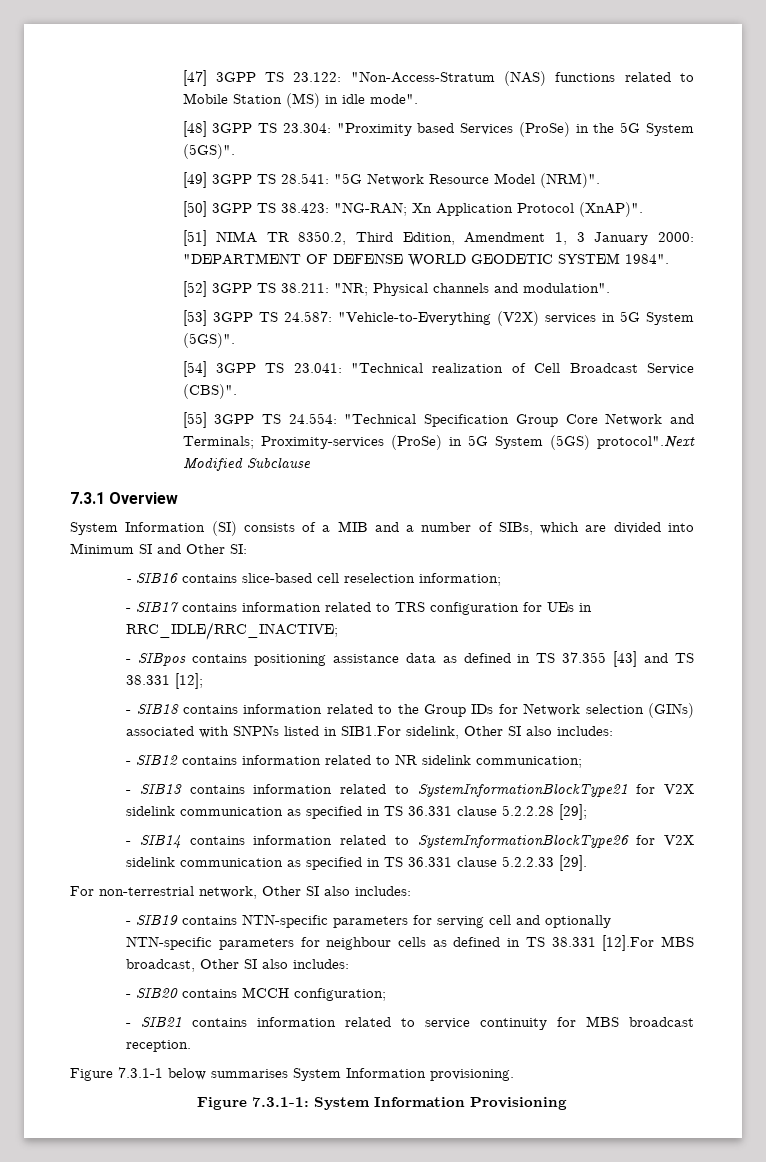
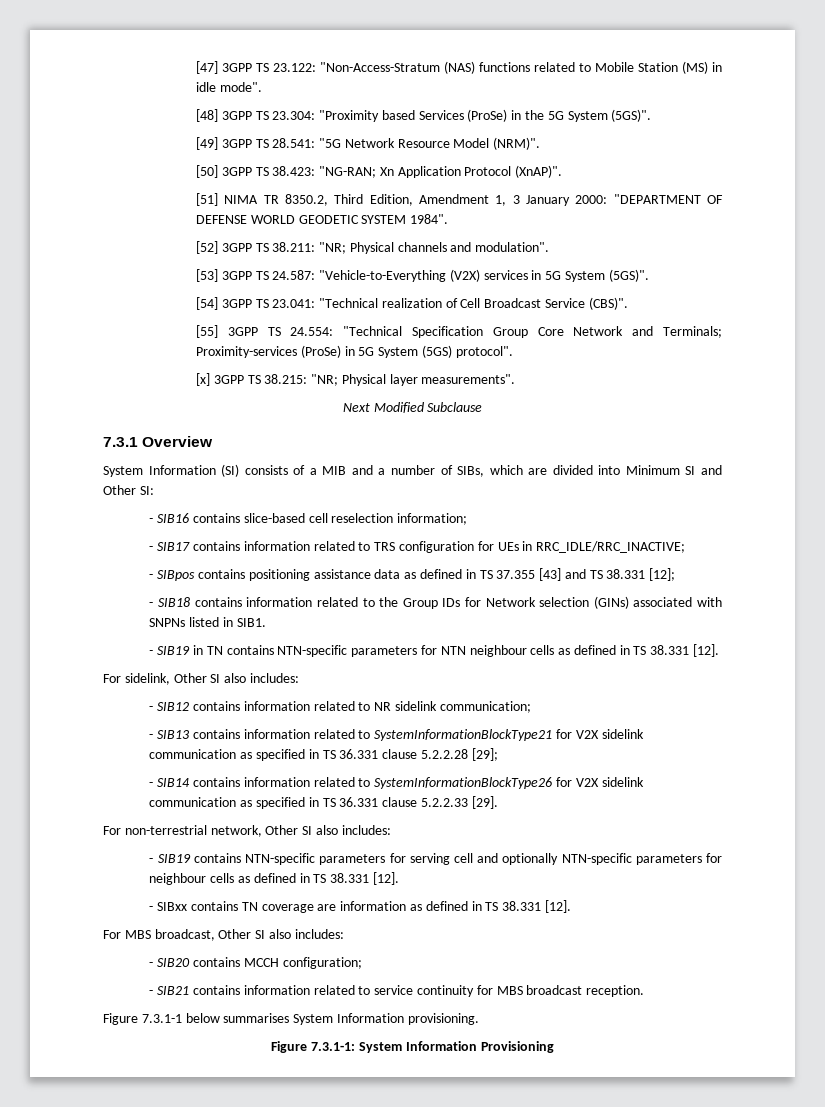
[597,436,695,449] protocol".Next -> [455,346,513,358] [195,373,516,386] [342,403,370,412] protocol". // [x] 3GPP TS 38.215: "NR; Physical layer measurements". // Next
[341,726,402,736] SIB1.For -> [236,618,266,627] [149,644,719,657] [103,674,121,683] SIB1. // - SIB19 in TN contains NTN-specific parameters for NTN neighbour cells as defined in TS 38.331 [12]. // For
[602,935,655,951] [12].For -> [372,872,399,885] [149,900,571,913] [103,930,121,939] [12]. // - SIBxx contains TN coverage are information as defined in TS 38.331 [12]. // For

